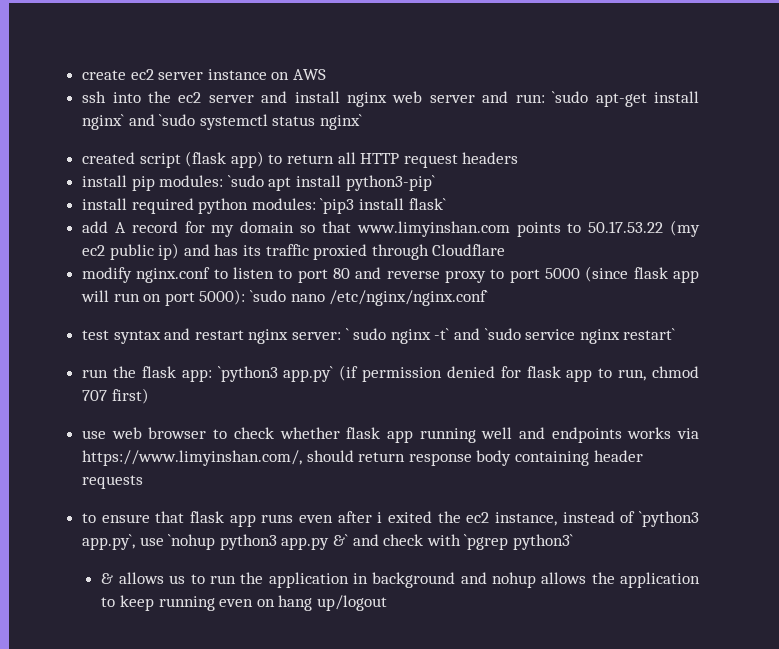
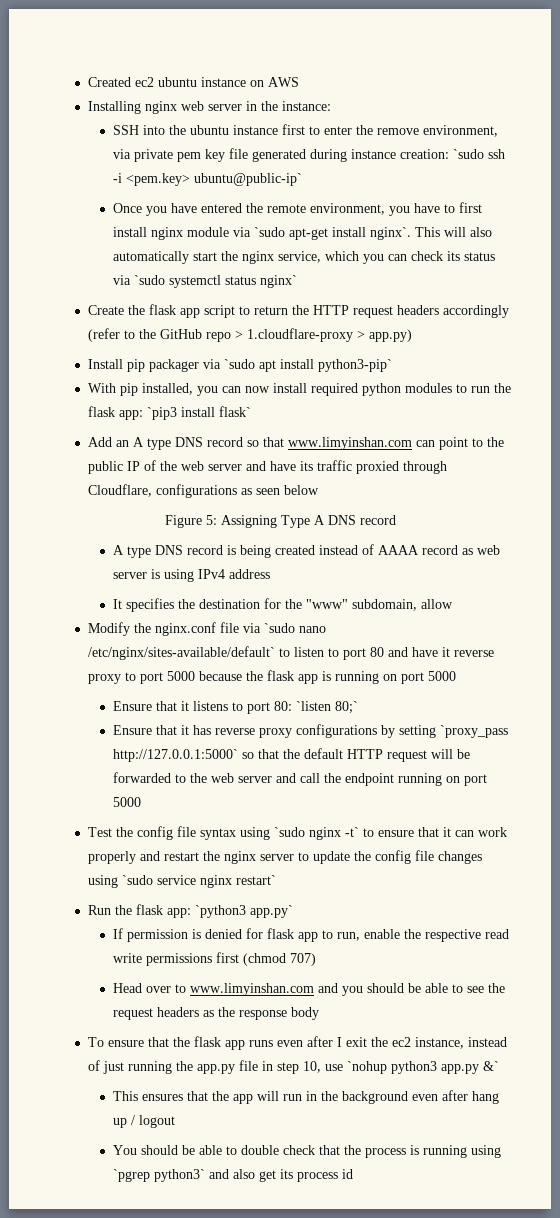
[82,69,204,80] create ec2 server -> [87,77,197,87] Created ec2 ubuntu
[82,91,699,107] [82,114,155,130] ssh into the ec2 server and install nginx web server and run: `sudo apt-get install nginx` and -> [87,101,331,114] [112,124,498,137] [112,148,505,162] [112,173,302,186] [112,202,482,216] [112,227,492,240] [112,251,495,264] [112,275,131,285] Installing nginx web server in the instance: // SSH into the ubuntu instance first to enter the remove environment, via private pem key file generated during instance creation: `sudo ssh -i <pem.key> ubuntu@public-ip` // Once you have entered the remote environment, you have to first install nginx module via `sudo apt-get install nginx`. This will also automatically start the nginx service, which you can check its status via
[82,151,264,168] created script (flask app) -> [87,304,235,318] Create the flask app script
[337,152,356,164] all -> [291,305,309,315] the
[82,175,435,191] [82,198,446,214] [82,220,700,237] [82,243,506,260] [82,267,211,283] // install pip modules: `sudo apt install python3-pip` // install required python modules: `pip3 install flask` // add A record for my domain so that www.limyinshan.com points to 50.17.53.22 (my ec2 public ip) and has its traffic proxied through Cloudflare // modify nginx.conf -> [442,305,509,318] [87,328,412,342] [87,359,392,372] [87,383,511,396] [87,406,251,420] [87,437,504,450] [87,460,447,474] [87,484,319,498] [164,515,396,528] [112,544,500,558] [112,569,270,582] [112,598,453,612] [87,622,326,636] [87,646,275,660] accordingly (refer to the GitHub repo > 1.cloudflare-proxy > app.py) // Install pip packager via `sudo apt install python3-pip` // With pip installed, you can now install required python modules to run the flask app: `pip3 install flask` // Add an A type DNS record so that www.limyinshan.com can point to the public IP of the web server and have its traffic proxied through Cloudflare, configurations as seen below // Figure 5: Assigning Type A DNS record // A type DNS record is being created instead of AAAA record as web server is using IPv4 address // It specifies the destination for the "www" subdomain, allow // Modify the nginx.conf file via `sudo nano /etc/nginx/sites-available/default`
(382, 273) none -> [411,647,450,657] have it
[585,266,699,283] [81,289,489,306] [82,328,480,344] (since flask app will run on port 5000): `sudo nano /etc/nginx/nginx.conf` // test syntax and restart nginx server: ` sudo nginx -t` and -> [198,670,456,684] [112,701,358,714] [112,724,508,738] [112,748,470,762] [112,772,487,786] [112,797,141,807] [87,826,507,840] [87,850,482,864] [87,875,118,888] because the flask app is running on port 5000 // Ensure that it listens to port 80: `listen 80;` // Ensure that it has reverse proxy configurations by setting `proxy_pass http://127.0.0.1:5000` so that the default HTTP request will be forwarded to the web server and call the endpoint running on port 5000 // Test the config file syntax using `sudo nginx -t` to ensure that it can work properly and restart the nginx server to update the config file changes using
[82,369,109,378] run -> [87,905,111,915] Run
[339,365,443,382] (if permission -> [112,928,201,942] // If permission is
[652,366,699,378] [82,388,149,404] [82,427,699,443] [82,450,643,466] [82,475,144,489] [82,511,185,523] chmod 707 first) // use web browser to check whether flask app running well and endpoints works via https://www.limyinshan.com/, should return response body containing header requests // to ensure that -> [363,929,509,942] [112,952,316,966] [112,983,505,996] [112,1007,319,1020] [87,1037,190,1047] enable the respective read write permissions first (chmod 707) // Head over to www.limyinshan.com and you should be able to see the request headers as the response body // To ensure that the
[377,511,433,523] i exited -> [336,1037,367,1047] I exit
[639,511,700,527] [82,534,136,550] `python3 app.py`, -> [102,1060,321,1074] just running the app.py file in step 10,
[352,534,573,550] [101,572,700,588] [101,595,388,611] and check with `pgrep python3` // & allows us to run the application in background and nohup allows the application to keep running even on hang up/logout -> [112,1090,499,1104] [112,1115,175,1128] [112,1145,501,1158] [112,1169,353,1182] // This ensures that the app will run in the background even after hang up / logout // You should be able to double check that the process is running using `pgrep python3` and also get its process id

